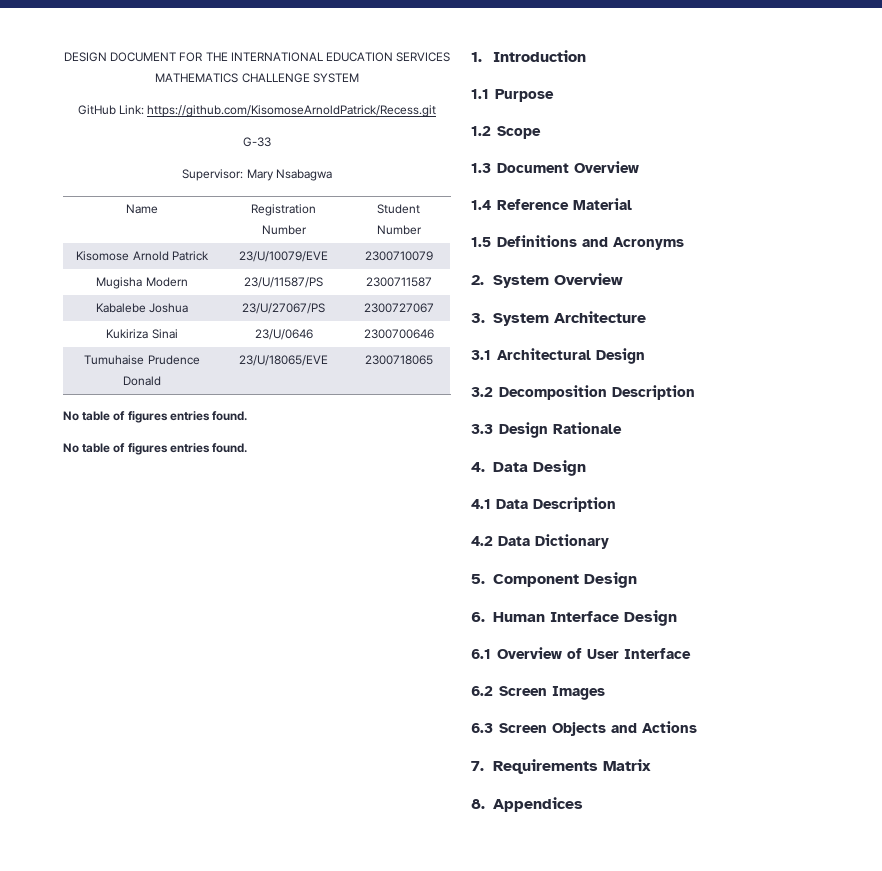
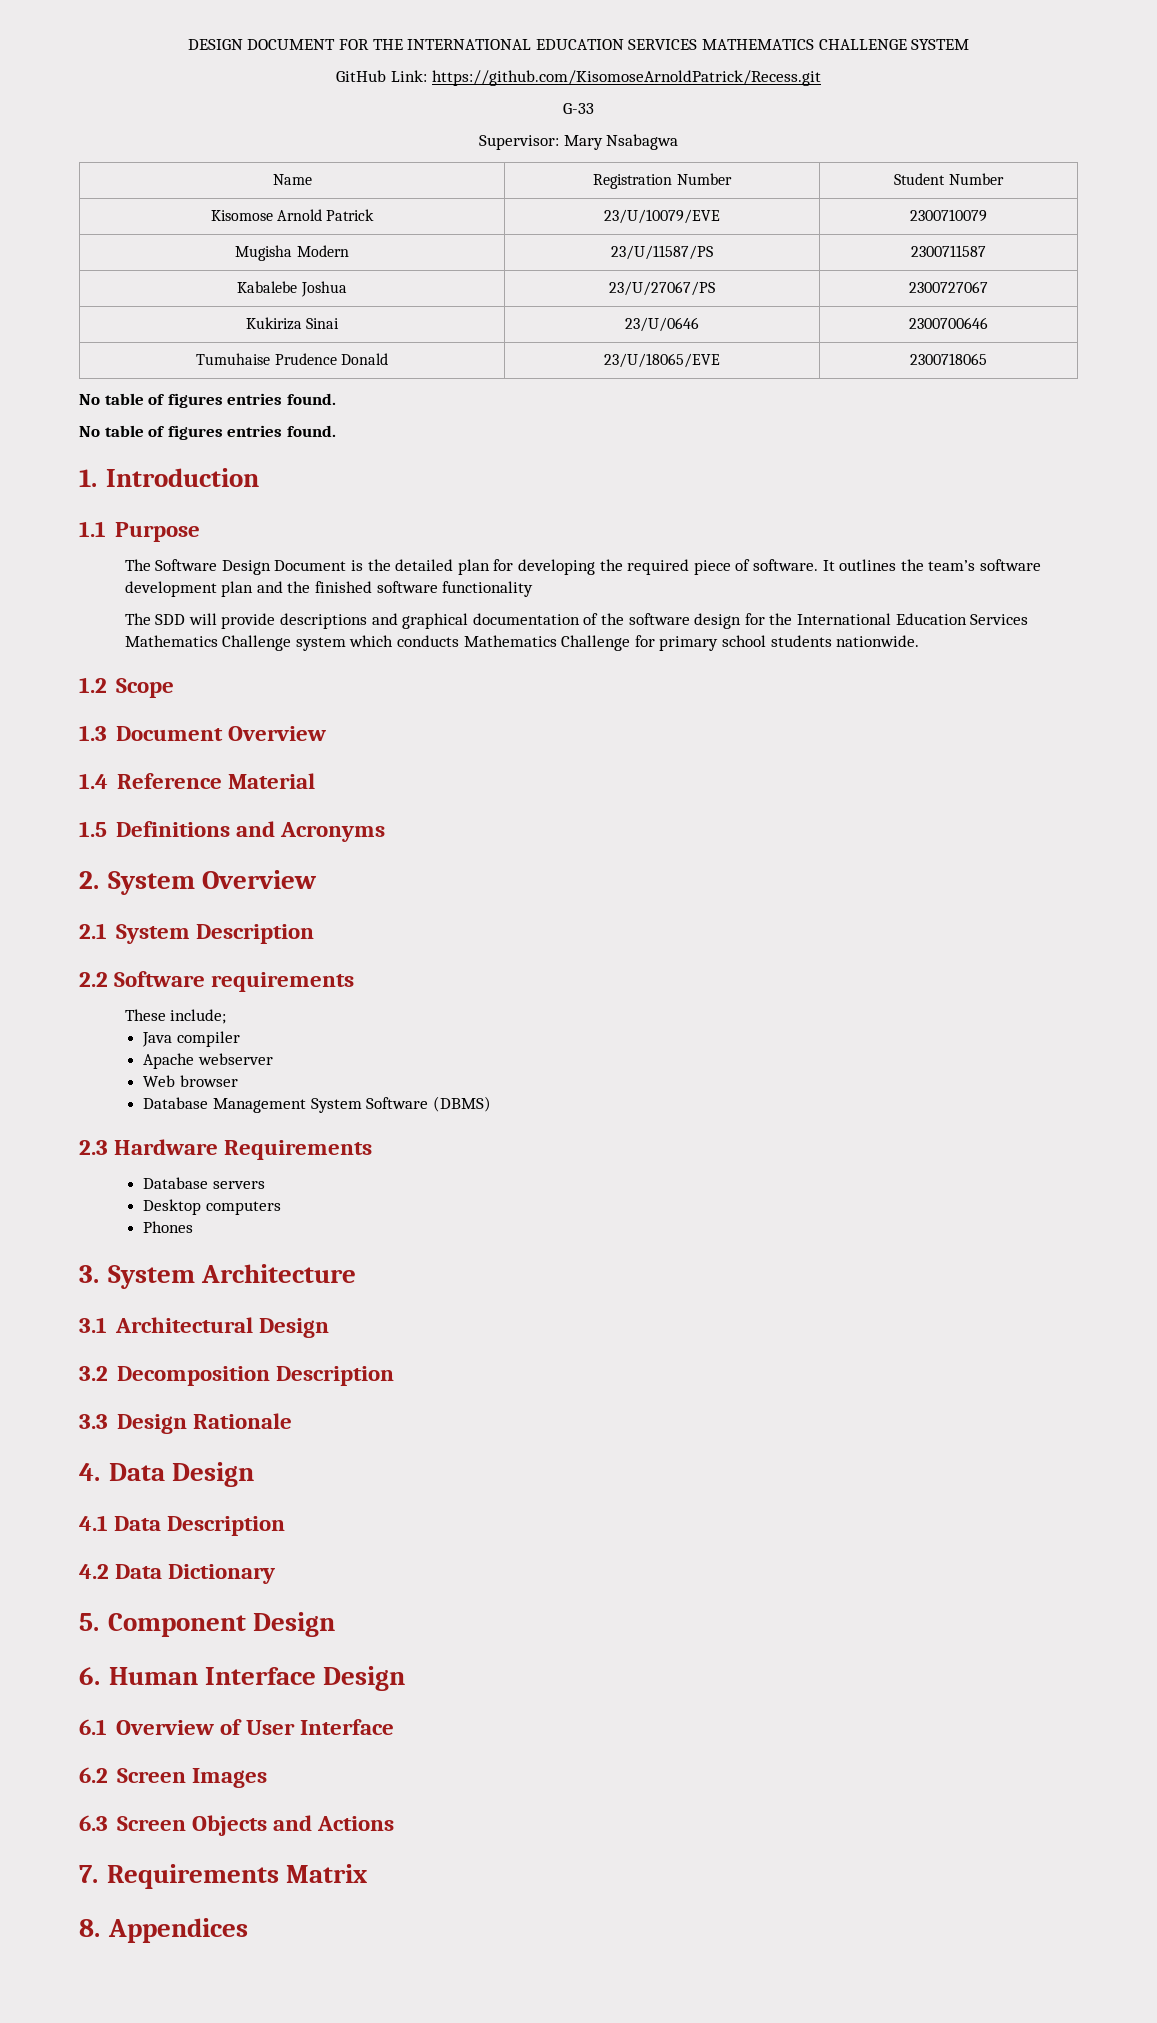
(554, 95) none -> [124,559,1041,575] [124,581,534,597] [124,613,1029,629] [124,635,920,651] // The Software Design Document is the detailed plan for developing the required piece of software. It outlines the team’s software development plan and the finished software functionality // The SDD will provide descriptions and graphical documentation of the software design for the International Education Services Mathematics Challenge system which conducts Mathematics Challenge for primary school students nationwide.
(623, 279) none -> [79,923,314,944] [79,971,355,992] [124,1009,227,1024] [142,1031,240,1047] [143,1053,273,1069] [143,1075,238,1087] [143,1096,491,1113] [79,1139,373,1160] [143,1177,265,1189] [143,1199,281,1215] [143,1221,194,1233] // 2.1 System Description // 2.2 Software requirements // These include; // Java compiler // Apache webserver // Web browser // Database Management System Software (DBMS) // 2.3 Hardware Requirements // Database servers // Desktop computers // Phones

